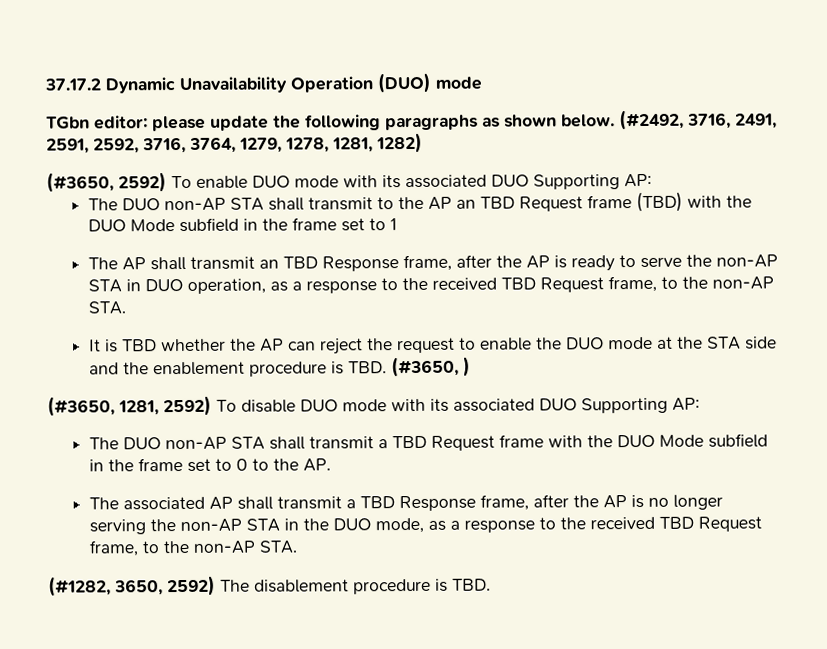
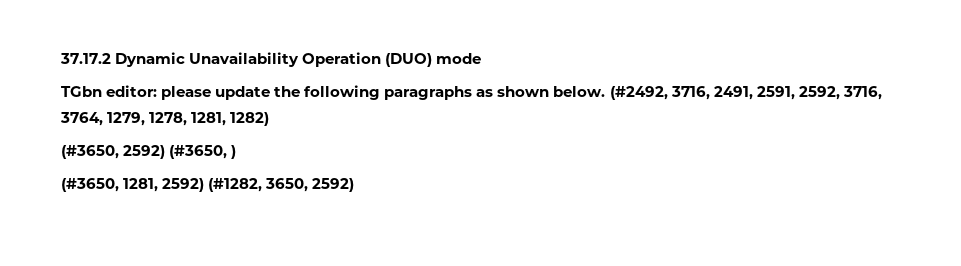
[171,173,652,190] [88,191,753,213] [88,217,398,233] [88,254,779,272] [88,275,775,294] [88,301,127,315] [89,336,778,355] [89,361,388,377] To enable DUO mode with its associated DUO Supporting AP: // The DUO non-AP STA shall transmit to the AP an TBD Request frame (TBD) with the DUO Mode subfield in the frame set to 1 // The AP shall transmit an TBD Response frame, after the AP is ready to serve the non-AP STA in DUO operation, as a response to the received TBD Request frame, to the non-AP STA. // It is TBD whether the AP can reject the request to enable the DUO mode at the STA side and the enablement procedure is TBD. -> (166, 152) none
[216,397,700,414] [89,433,769,451] [89,458,332,472] [89,494,724,512] [89,516,763,535] [89,540,298,557] [48,575,491,597] To disable DUO mode with its associated DUO Supporting AP: // The DUO non-AP STA shall transmit a TBD Request frame with the DUO Mode subfield in the frame set to 0 to the AP. // The associated AP shall transmit a TBD Response frame, after the AP is no longer serving the non-AP STA in the DUO mode, as a response to the received TBD Request frame, to the non-AP STA. // (#1282, 3650, 2592) The disablement procedure is TBD. -> [208,178,355,192] (#1282, 3650, 2592)

